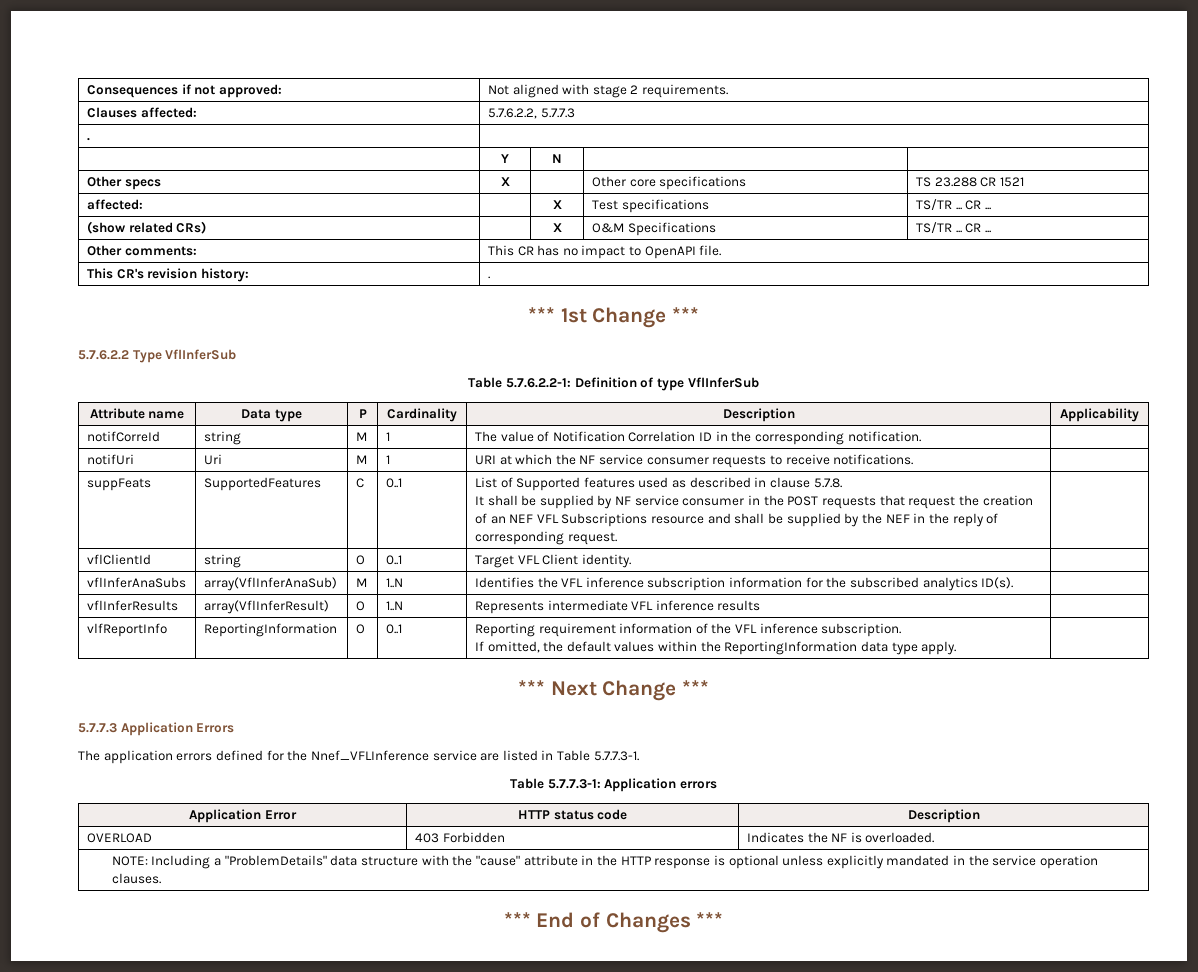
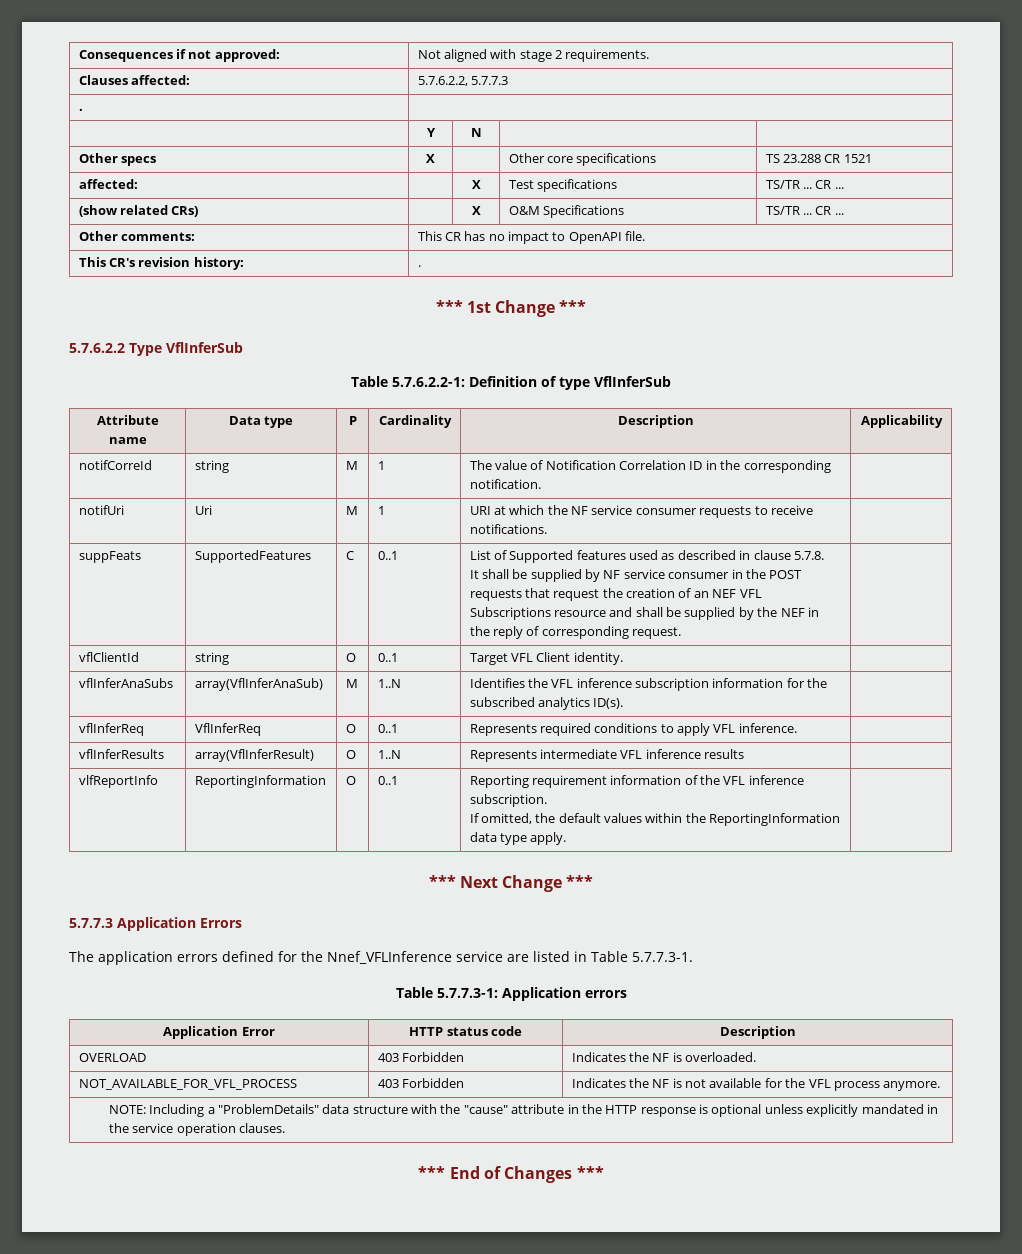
(1014, 583) none -> [78,723,144,736] [194,723,261,736] [345,724,356,733] [377,724,398,733] [469,723,797,736] // vflInferReq | VflInferReq | O | 0..1 | Represents required conditions to apply VFL inference. |
(935, 837) none -> [78,1079,297,1090] [377,1078,464,1088] [571,1078,941,1091] // NOT_AVAILABLE_FOR_VFL_PROCESS | 403 Forbidden | Indicates the NF is not available for the VFL process anymore.

